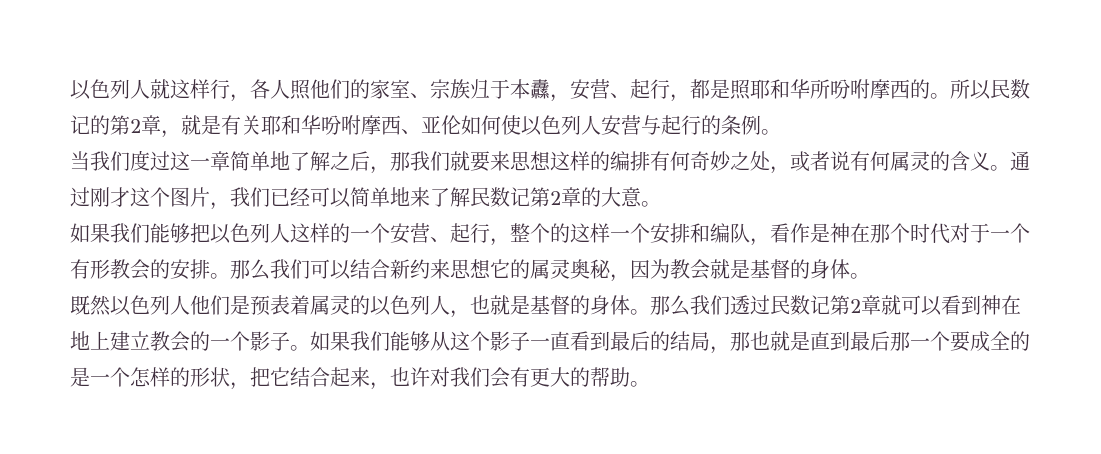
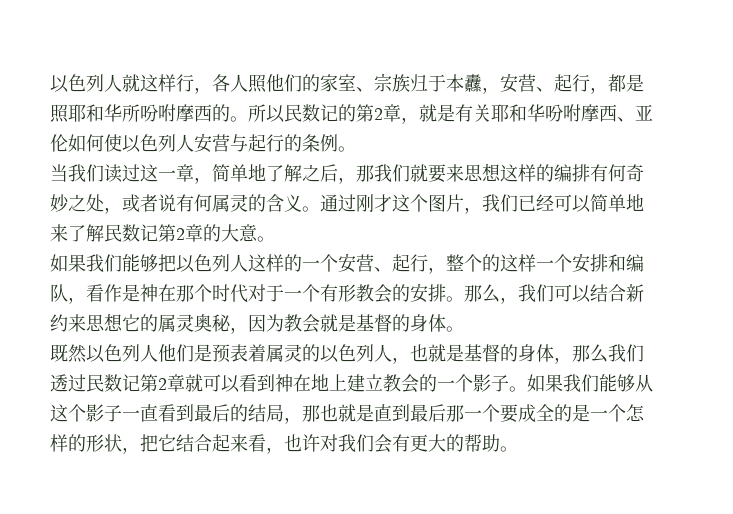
[130,150,150,171] 度 -> [104,164,122,183] 读
(230, 161) none -> [194,177,212,184] ，
(270, 269) none -> [500,297,518,304] ，
[630,309,650,315] 。 -> [554,357,572,364] ，
(370, 377) none -> [248,434,266,452] 看

